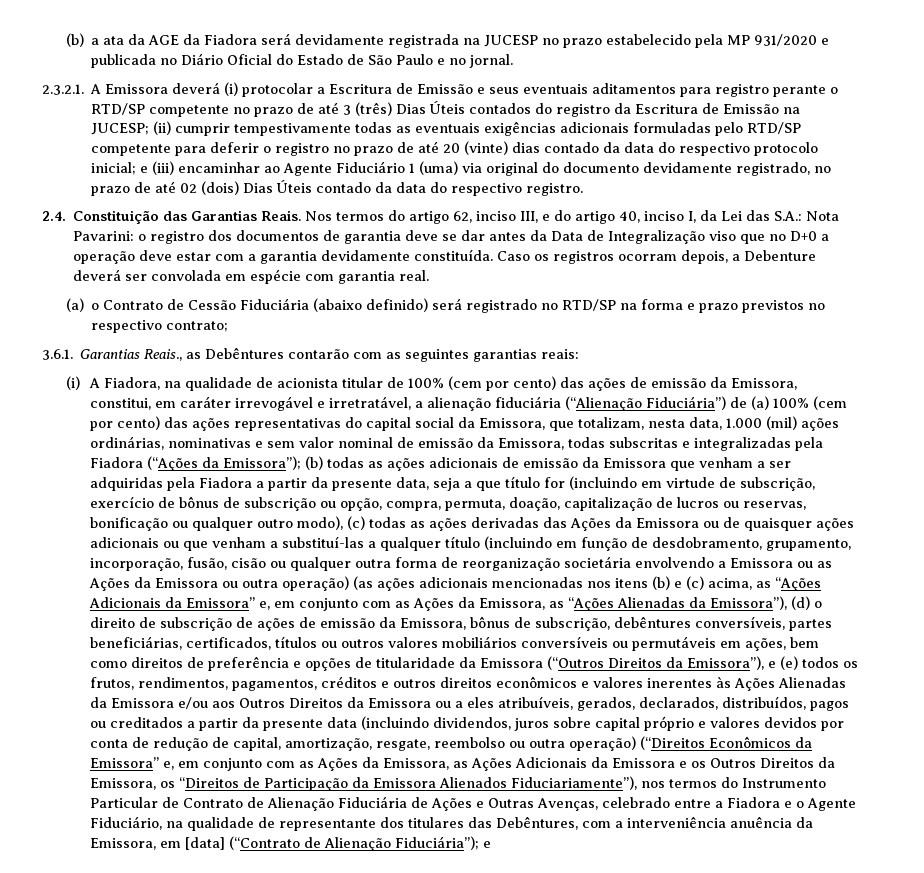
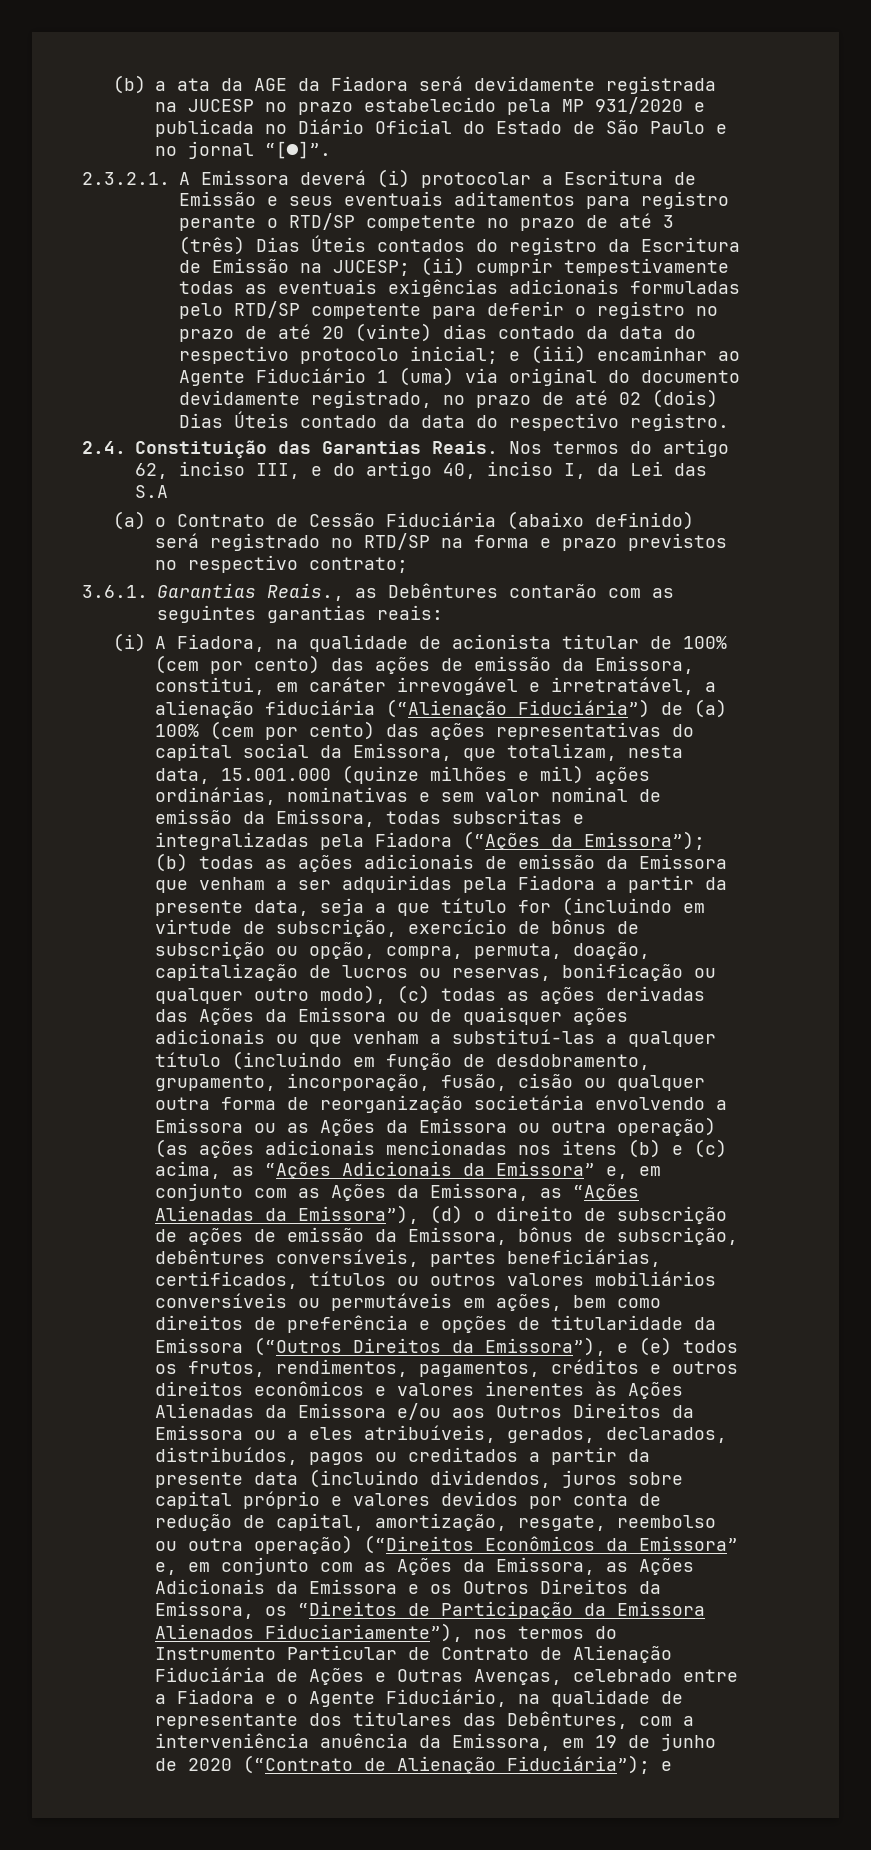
[469,54,514,68] jornal. -> [188,141,332,159] jornal “[●]”.
[774,211,840,221] [73,230,830,244] [73,249,817,264] [73,269,430,284] S.A.: Nota Pavarini: o registro dos documentos de garantia deve se dar antes da Data de Integralização viso que no D+0 a operação deve estar com a garantia devidamente constituída. Caso os registros ocorram depois, a Debenture deverá ser convolada em espécie com garantia real. -> [135,485,168,498] S.A
[726,416,798,430] 1.000 (mil) -> [221,765,585,784] 15.001.000 (quinze milhões e mil)
[185,837,226,850] [data] -> [595,1733,717,1751] [155,1758,233,1771] 19 de junho de 2020

